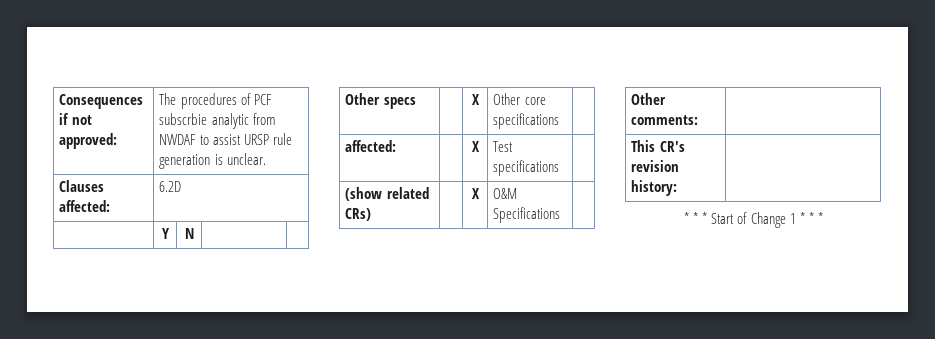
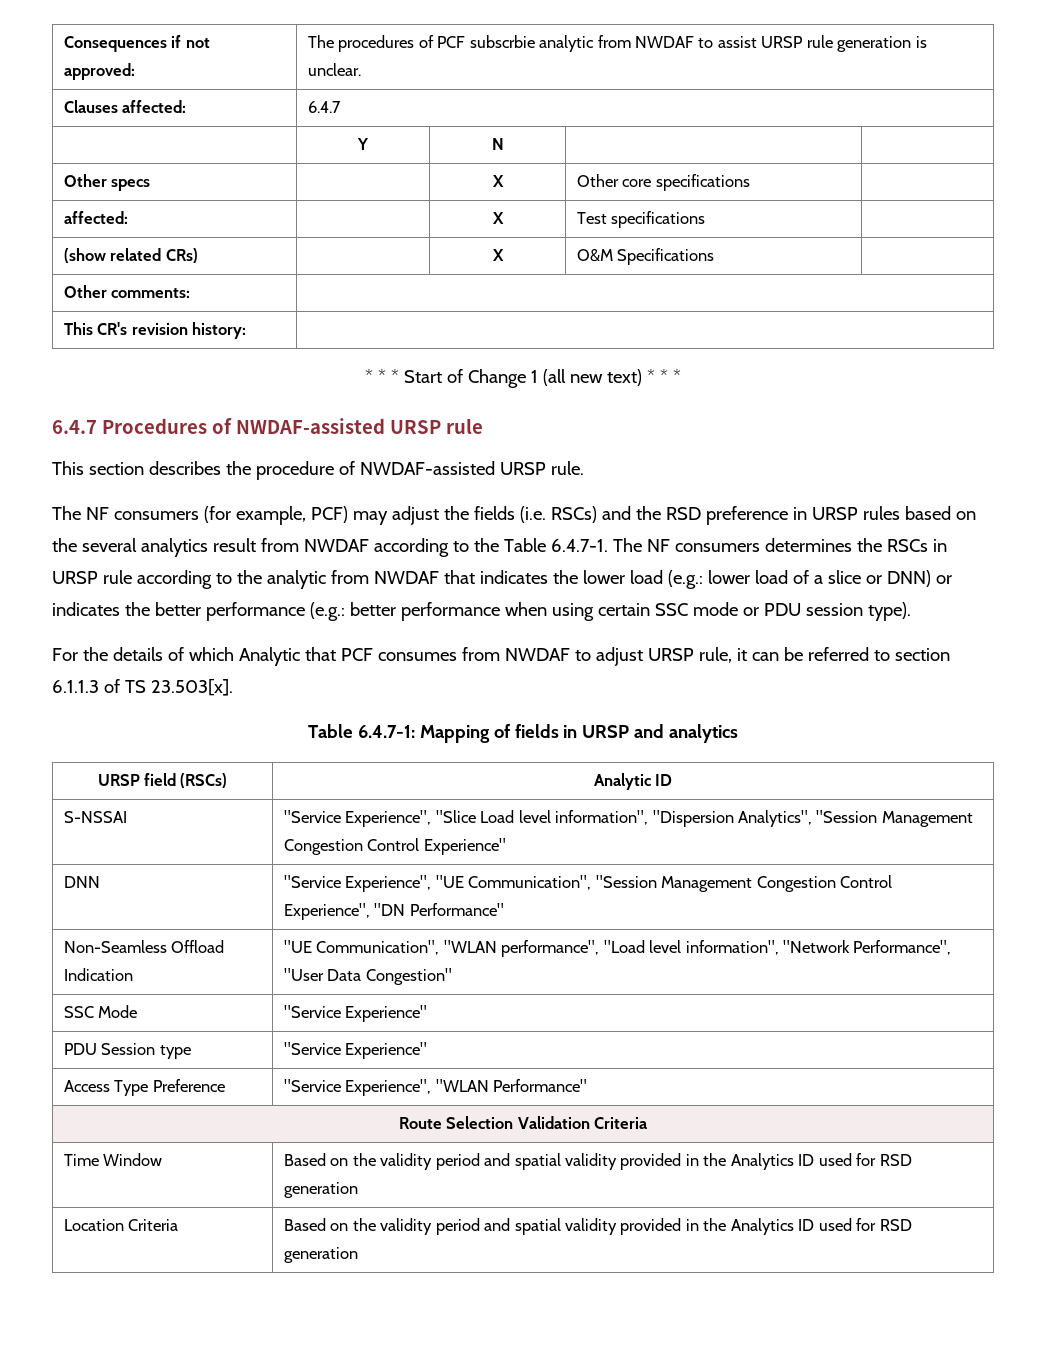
[159,181,182,192] 6.2D -> [307,101,341,113] 6.4.7
[799,212,823,224] * * * -> [542,369,681,386] [52,418,483,434] [52,461,584,480] [52,506,976,525] [52,538,947,557] [52,570,952,589] [52,602,911,621] [52,647,950,666] [52,679,233,696] [307,724,739,743] [97,773,228,788] [593,773,673,790] [63,811,127,823] [283,810,973,827] [283,838,506,855] [63,876,100,888] [283,875,893,892] [283,903,504,920] [63,940,225,953] [63,968,133,981] [283,940,952,957] [283,968,452,985] [63,1005,138,1018] [283,1005,428,1022] [63,1043,191,1059] [283,1042,428,1059] [63,1079,225,1096] [283,1079,588,1096] [398,1116,649,1129] [63,1153,163,1166] [283,1153,912,1170] [283,1182,358,1198] [63,1219,179,1231] [283,1218,912,1235] [283,1247,358,1263] (all new text) * * * // 6.4.7 Procedures of NWDAF-assisted URSP rule // This section describes the procedure of NWDAF-assisted URSP rule. // The NF consumers (for example, PCF) may adjust the fields (i.e. RSCs) and the RSD preference in URSP rules based on the several analytics result from NWDAF according to the Table 6.4.7-1. The NF consumers determines the RSCs in URSP rule according to the analytic from NWDAF that indicates the lower load (e.g.: lower load of a slice or DNN) or indicates the better performance (e.g.: better performance when using certain SSC mode or PDU session type). // For the details of which Analytic that PCF consumes from NWDAF to adjust URSP rule, it can be referred to section 6.1.1.3 of TS 23.503[x]. // Table 6.4.7-1: Mapping of fields in URSP and analytics // URSP field (RSCs) | Analytic ID // S-NSSAI | "Service Experience", "Slice Load level information", "Dispersion Analytics", "Session Management Congestion Control Experience" // DNN | "Service Experience", "UE Communication", "Session Management Congestion Control Experience", "DN Performance" // Non-Seamless Offload Indication | "UE Communication", "WLAN performance", "Load level information", "Network Performance", "User Data Congestion" // SSC Mode | "Service Experience" // PDU Session type | "Service Experience" // Access Type Preference | "Service Experience", "WLAN Performance" // Route Selection Validation Criteria // Time Window | Based on the validity period and spatial validity provided in the Analytics ID used for RSD generation // Location Criteria | Based on the validity period and spatial validity provided in the Analytics ID used for RSD generation

